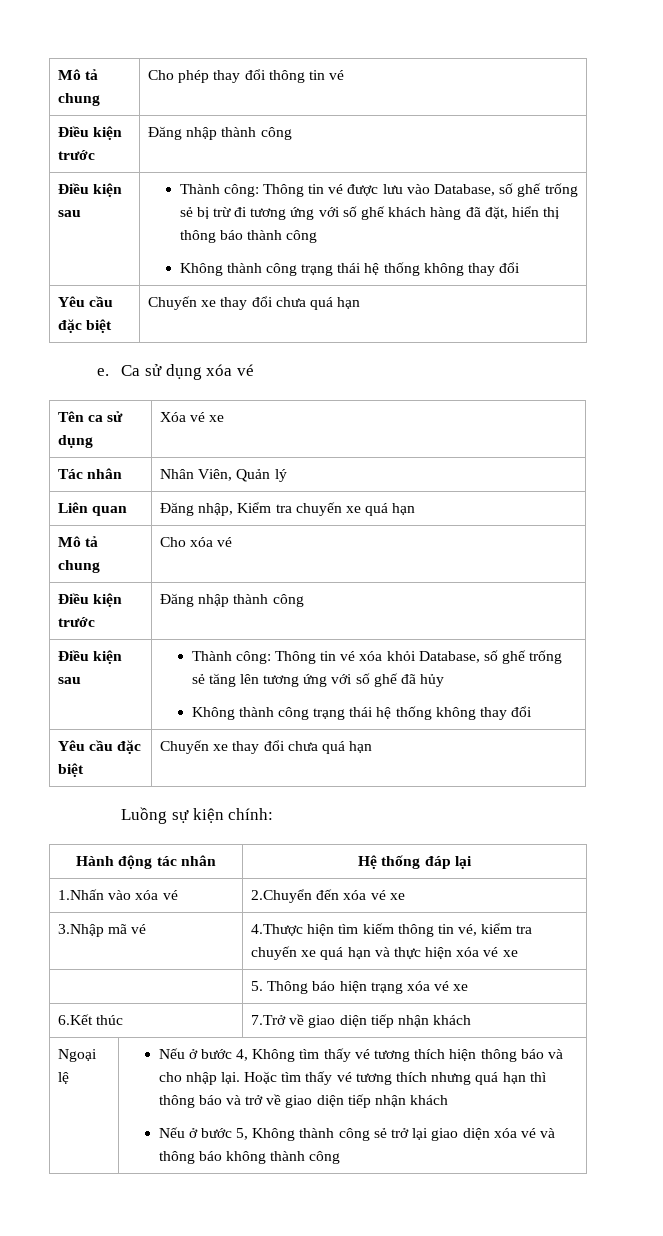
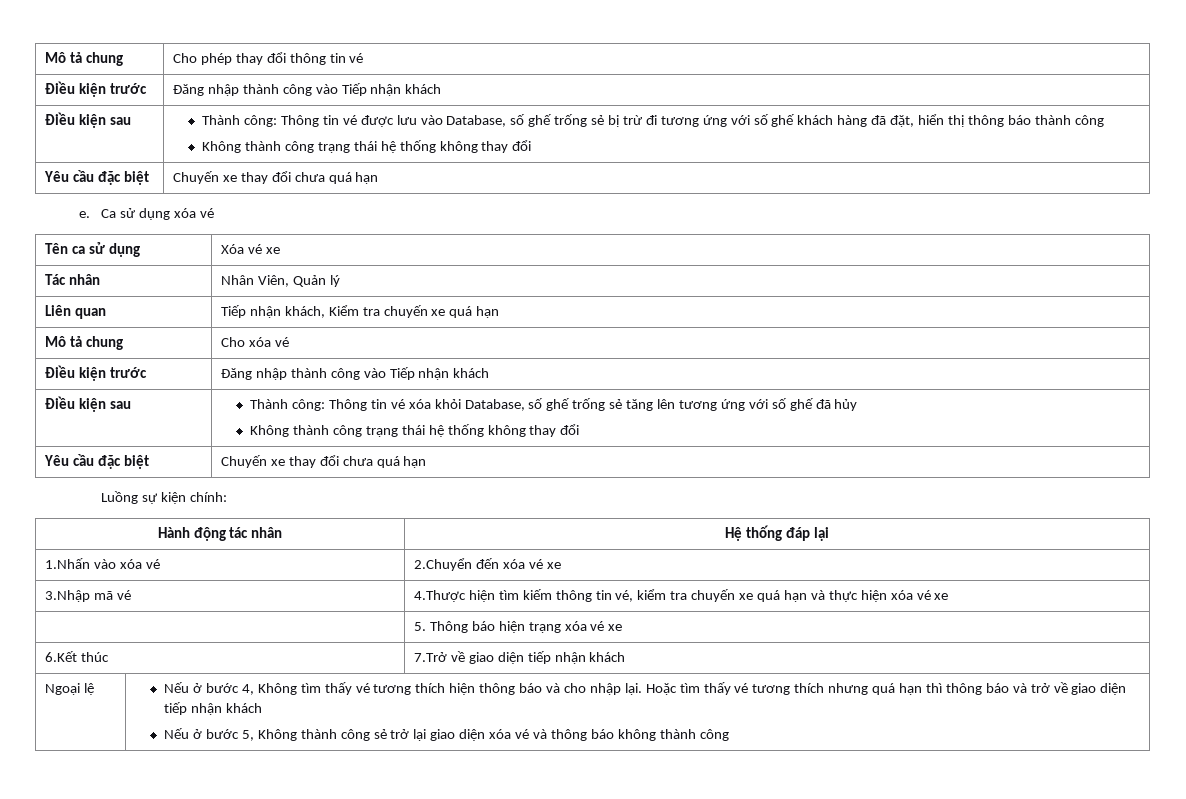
(292, 133) none -> [315,83,442,96] vào Tiếp nhận khách
[159,502,234,516] Đăng nhập, -> [220,305,325,318] Tiếp nhận khách,
(304, 600) none -> [363,367,490,380] vào Tiếp nhận khách

